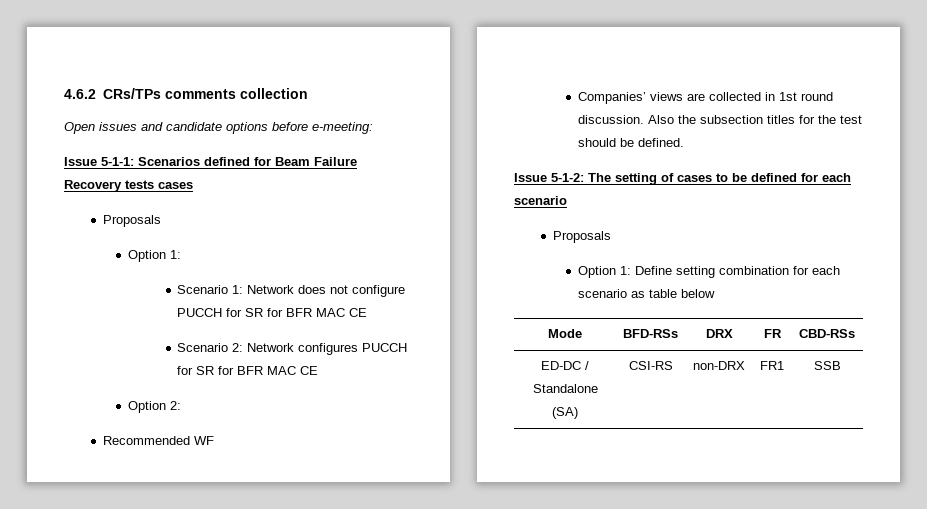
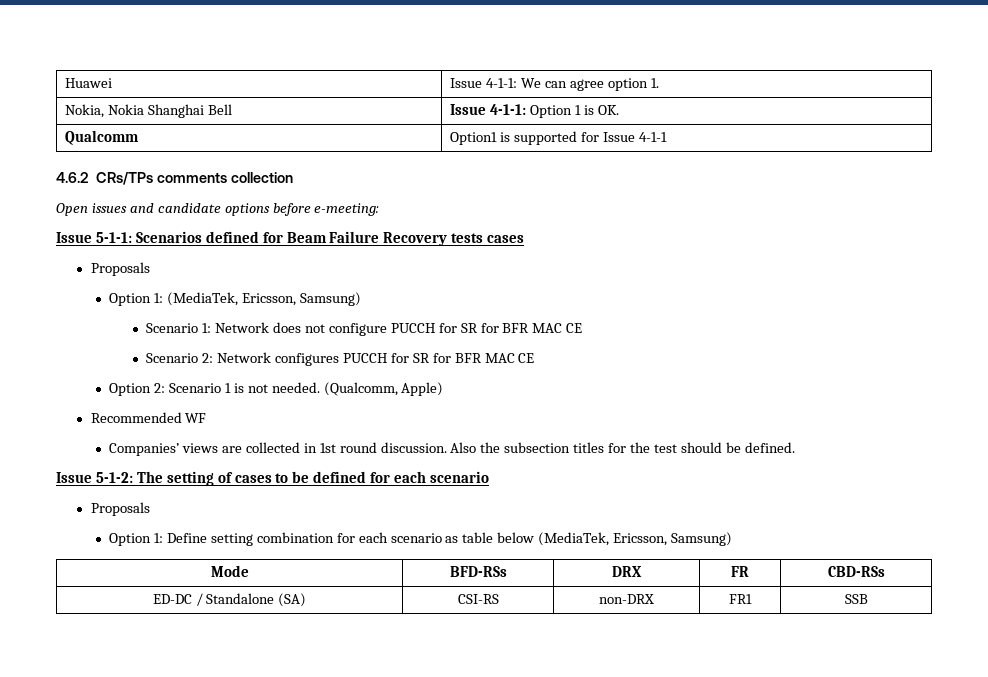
(64, 94) none -> [65,78,113,88] [450,78,659,91] [65,104,232,118] [450,104,619,118] [65,130,140,145] [450,131,667,145] Huawei | Issue 4-1-1: We can agree option 1. // Nokia, Nokia Shanghai Bell | Issue 4-1-1: Option 1 is OK. // Qualcomm | Option1 is supported for Issue 4-1-1 //
(181, 254) none -> [166,292,361,306] (MediaTek, Ericsson, Samsung)
(181, 405) none -> [168,382,444,396] Scenario 1 is not needed. (Qualcomm, Apple)
(715, 293) none -> [538,532,733,546] (MediaTek, Ericsson, Samsung)

